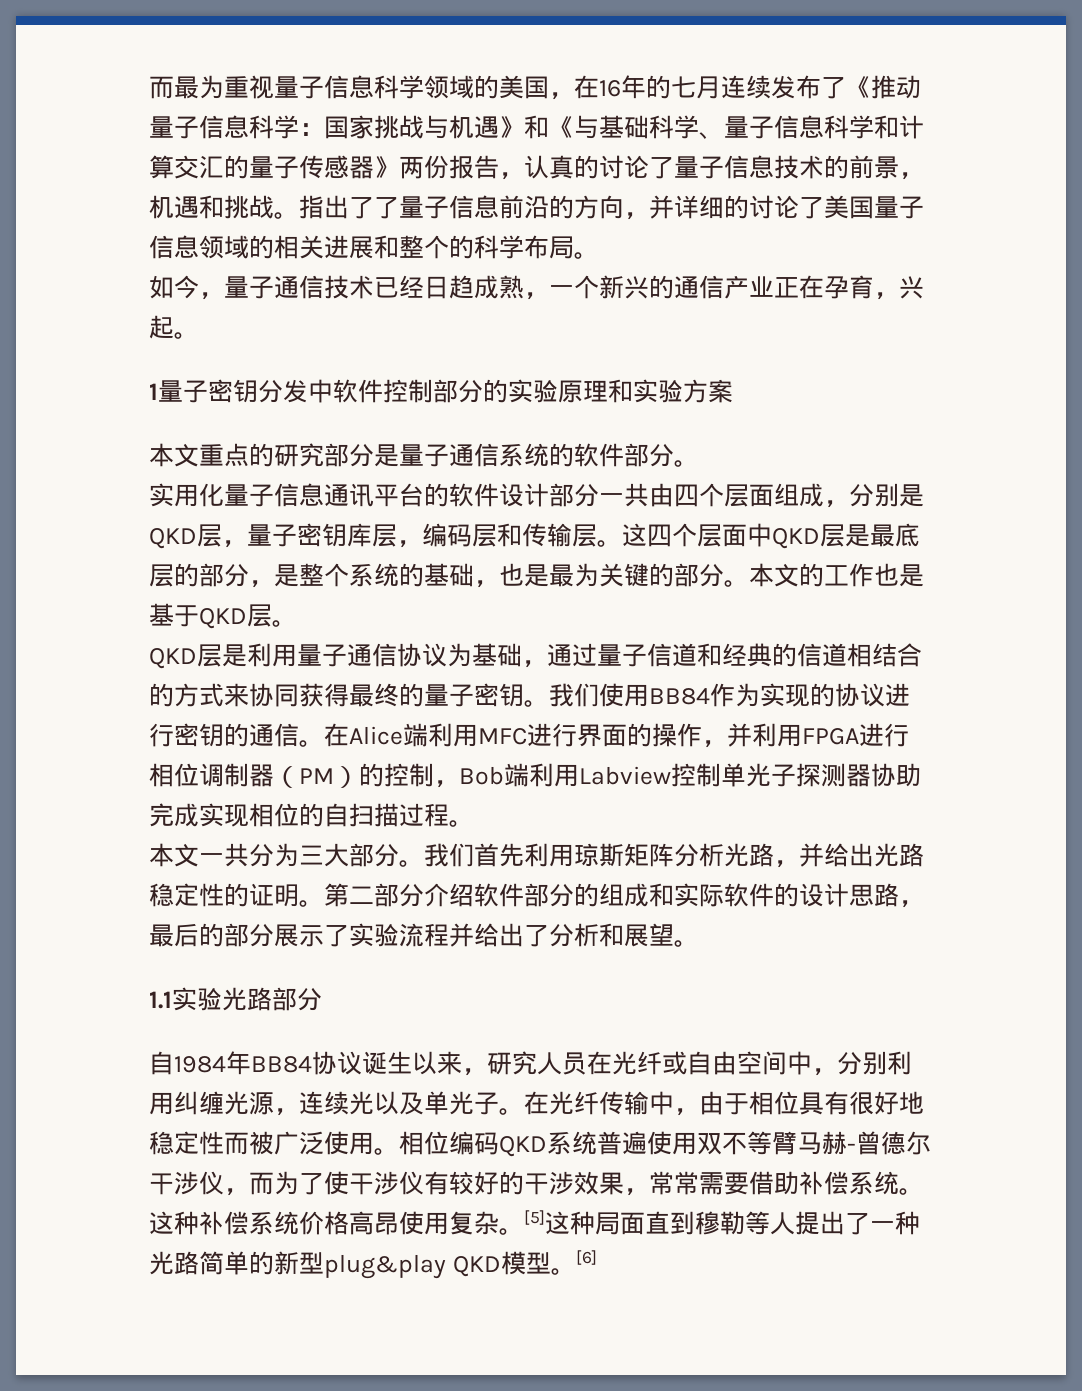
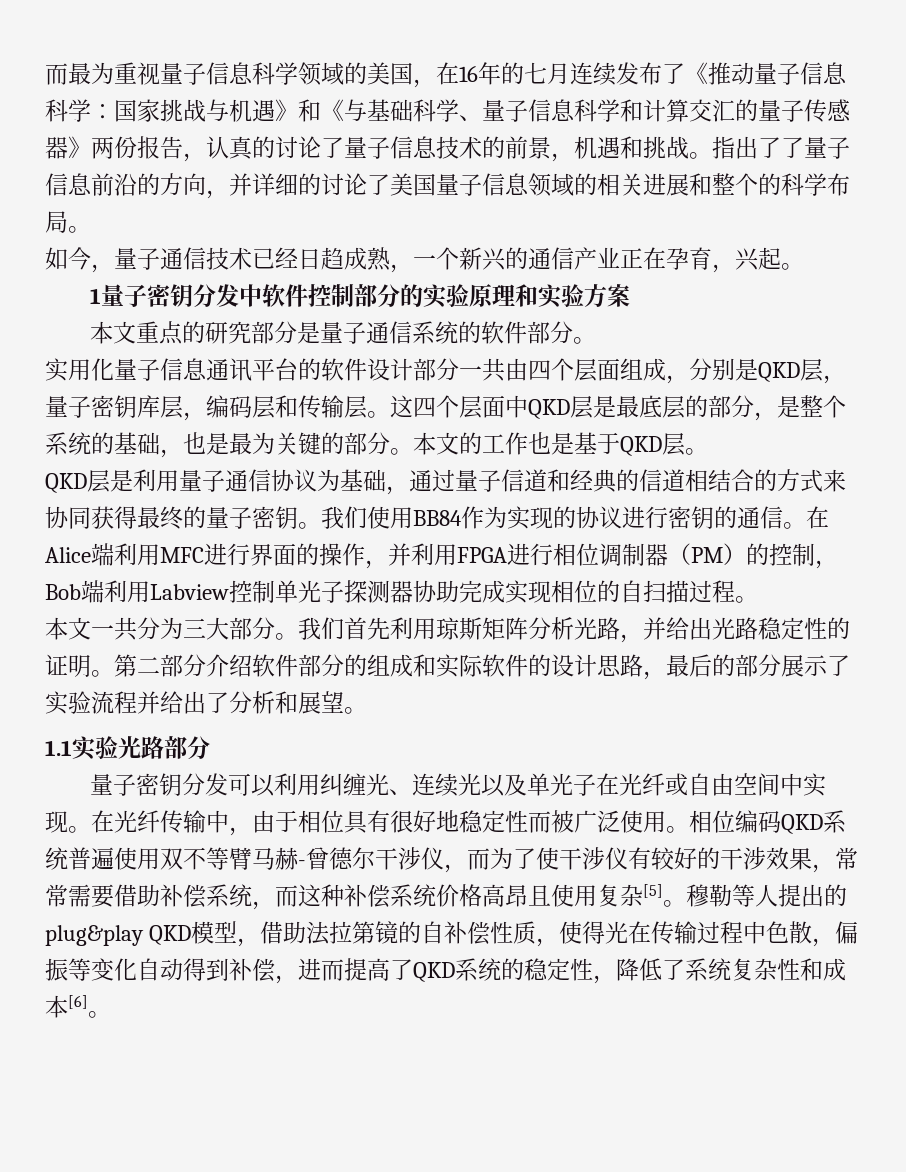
[149,1051,587,1076] 自1984年BB84协议诞生以来，研究人员 -> [90,773,597,797] 量子密钥分发可以利用纠缠光、连续光以及单光子
[812,1051,912,1076] [149,1091,499,1116] ，分别利用纠缠光源，连续光以及单光子 -> [803,773,827,797] [45,811,68,833] 实现
[899,1188,924,1195] 。 -> [252,885,298,910] ，而
(399, 1223) none -> [528,885,551,906] 且
[499,1228,524,1235] [524,1210,920,1235] [149,1251,576,1279] [575,1250,597,1265] 。[5]这种局面直到穆勒等人提出了一种光路简单的新型plug&play QKD模型。[6] -> [643,884,663,898] [663,884,847,907] [45,921,859,947] [45,958,846,984] [45,995,88,1018] [88,1011,111,1018] [5]。穆勒等人提出的plug&play QKD模型，借助法拉第镜的自补偿性质，使得光在传输过程中色散，偏振等变化自动得到补偿，进而提高了QKD系统的稳定性，降低了系统复杂性和成本[6]。

